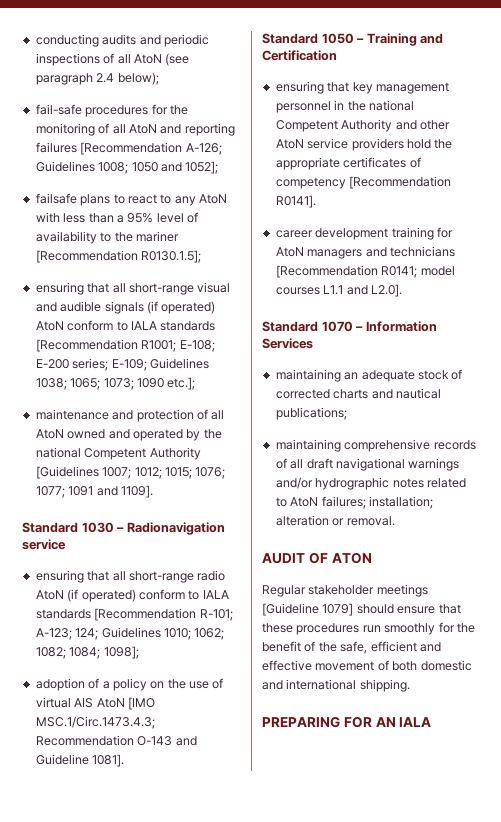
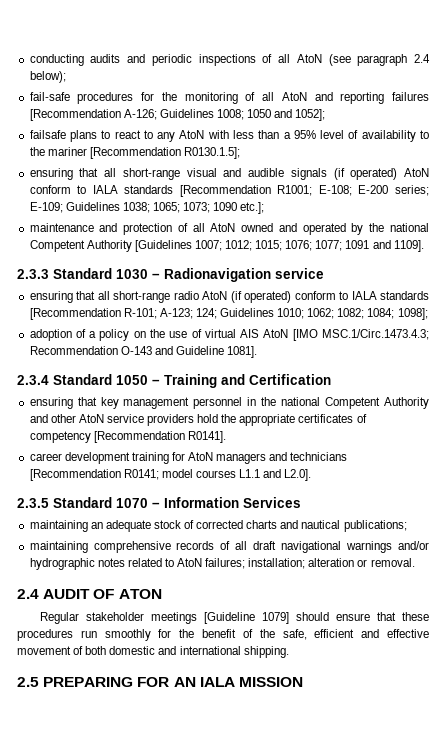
(153, 491) none -> [17,269,49,279] 2.3.3
(125, 760) none -> [17,375,49,385] 2.3.4
(402, 290) none -> [17,498,49,508] 2.3.5
(395, 521) none -> [17,589,39,599] 2.4
(410, 685) none -> [17,677,39,687] 2.5
(432, 722) none -> [238,677,303,687] MISSION

